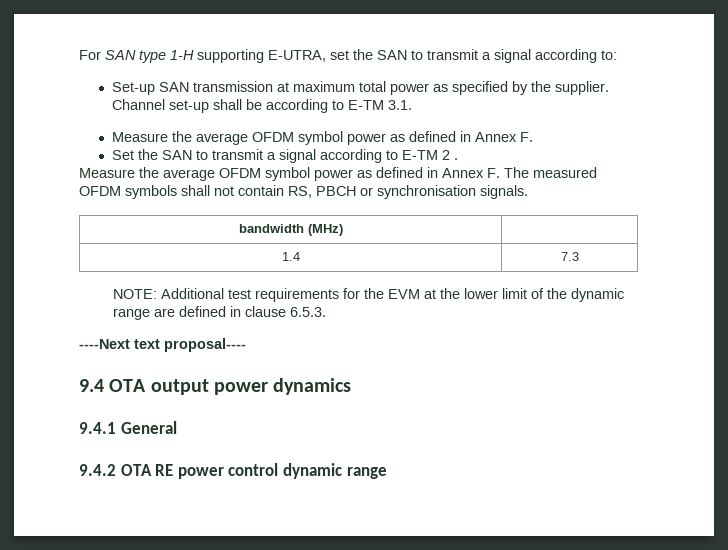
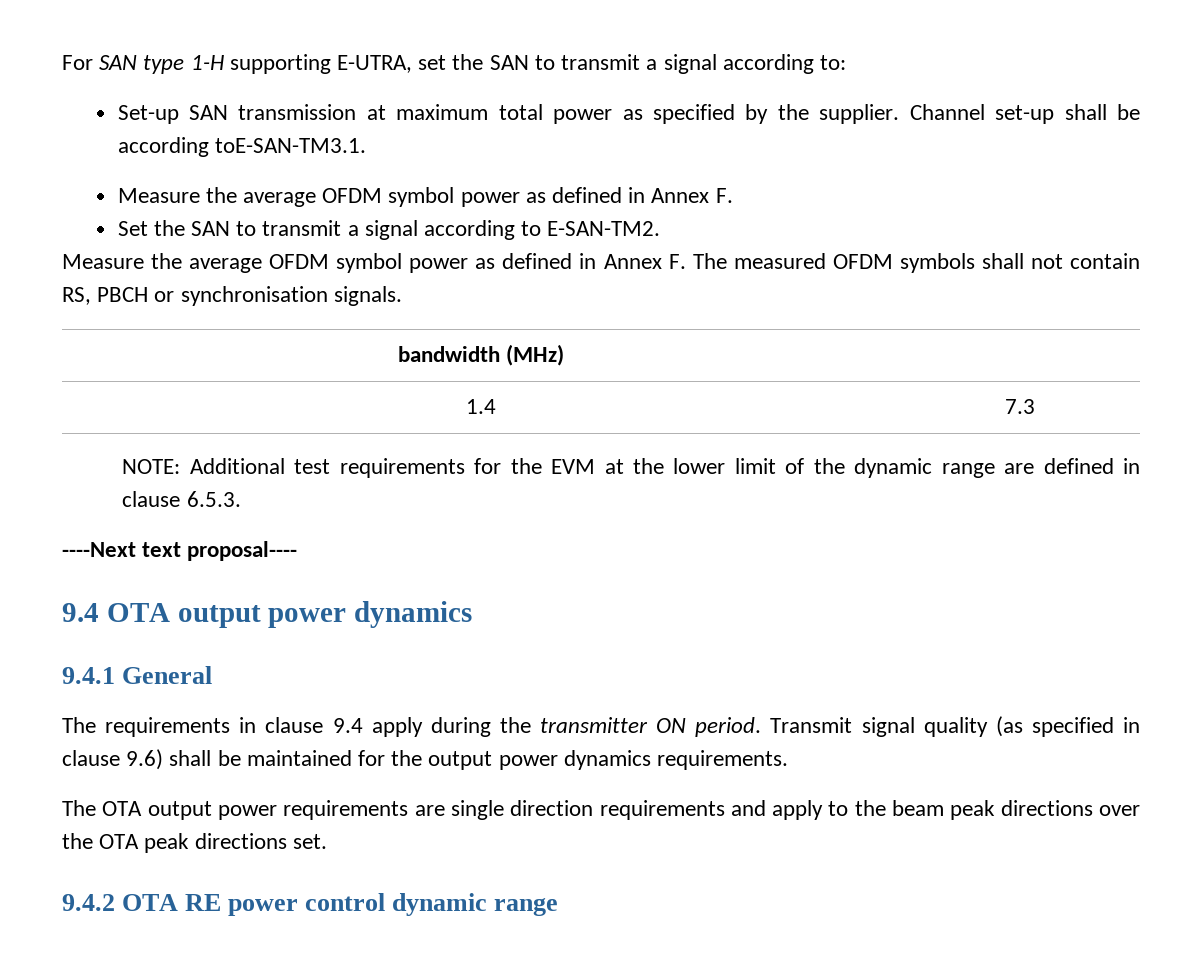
[332,100,413,110] to E-TM 3.1. -> [214,138,366,153] toE-SAN-TM3.1.
[402,150,459,160] E-TM 2 . -> [547,221,661,236] E-SAN-TM2.
(177, 427) none -> [62,716,1140,737] [62,749,789,770] [62,800,1140,820] [62,833,327,853] // The requirements in clause 9.4 apply during the transmitter ON period. Transmit signal quality (as specified in clause 9.6) shall be maintained for the output power dynamics requirements. // The OTA output power requirements are single direction requirements and apply to the beam peak directions over the OTA peak directions set.

